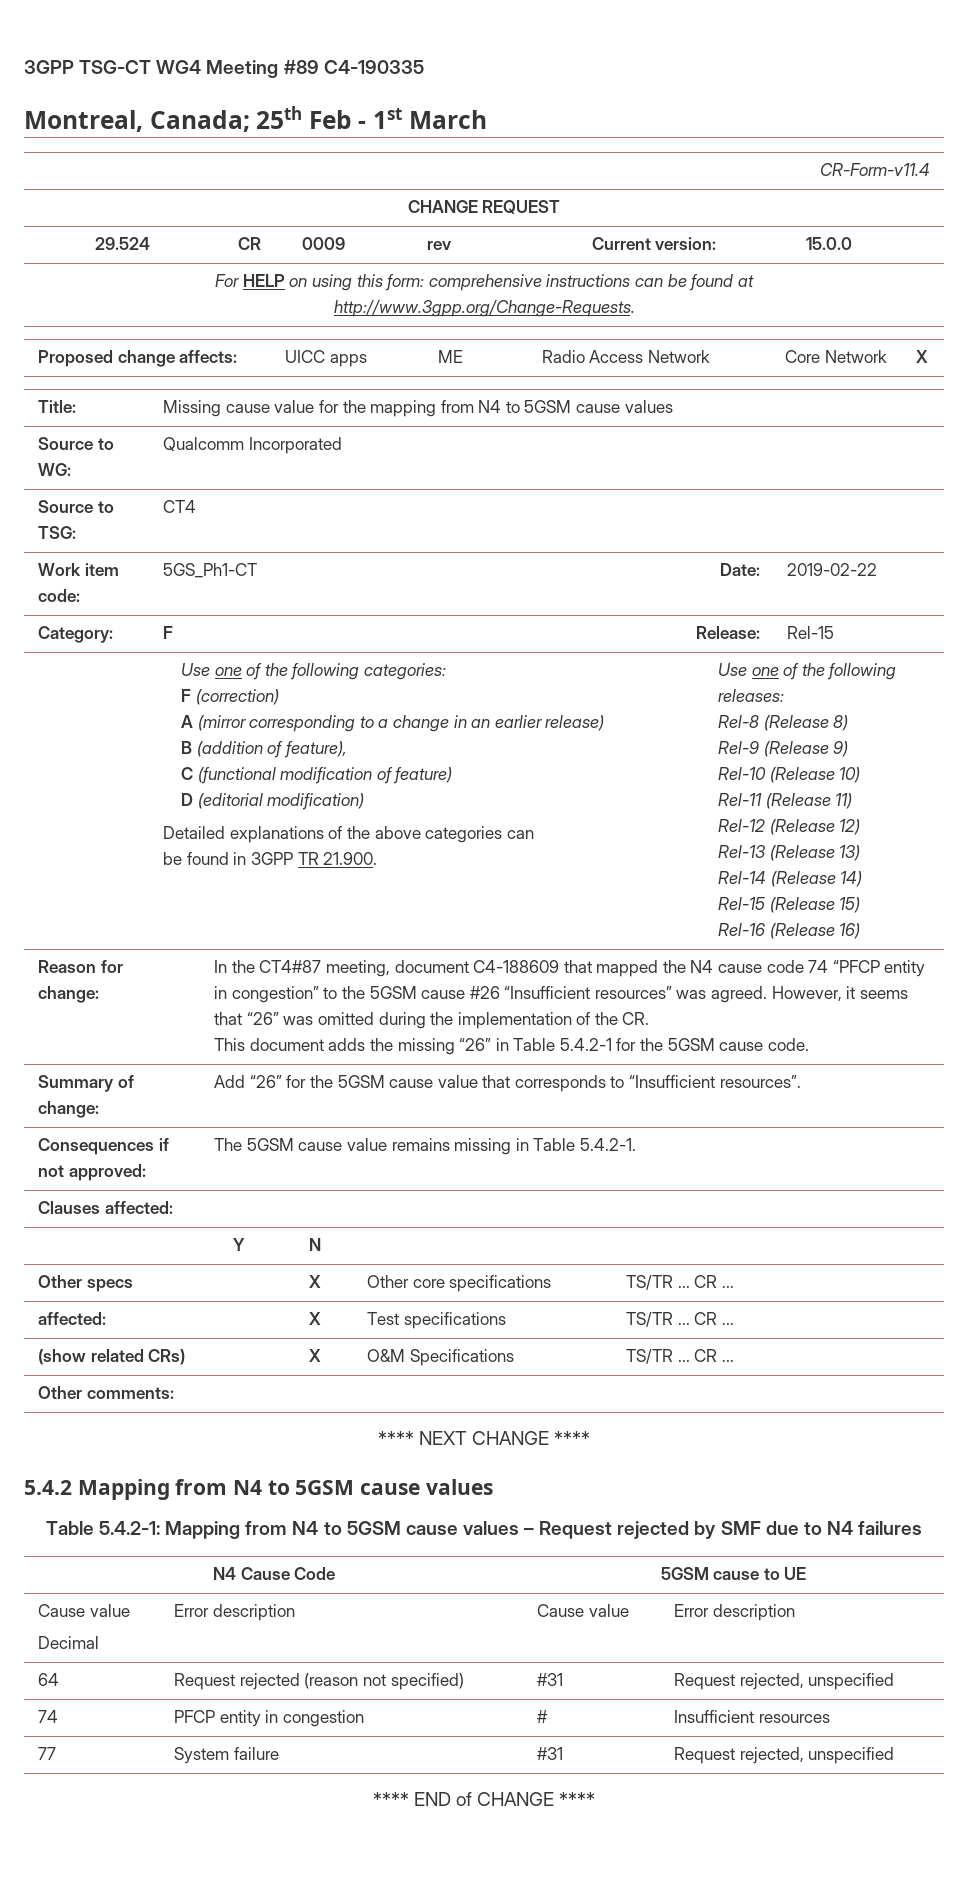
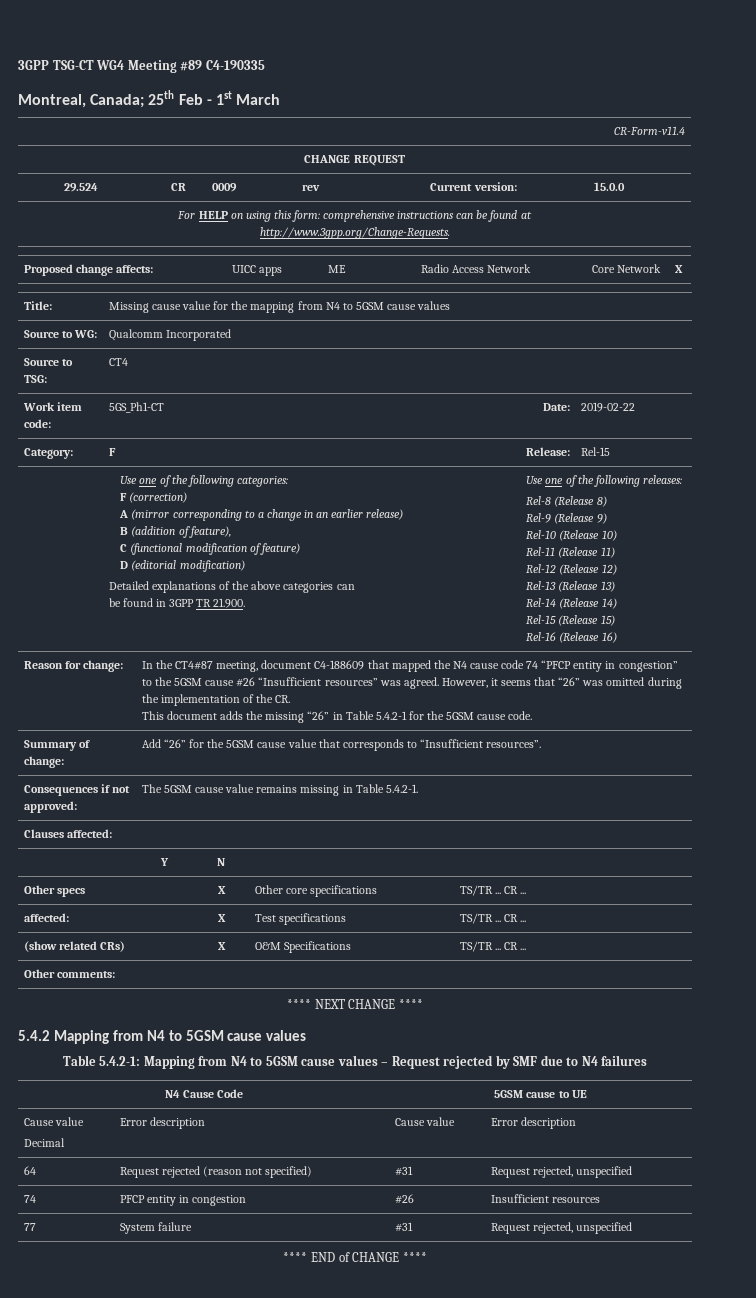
[537,1710,549,1723] # -> [394,1194,414,1204] #26

